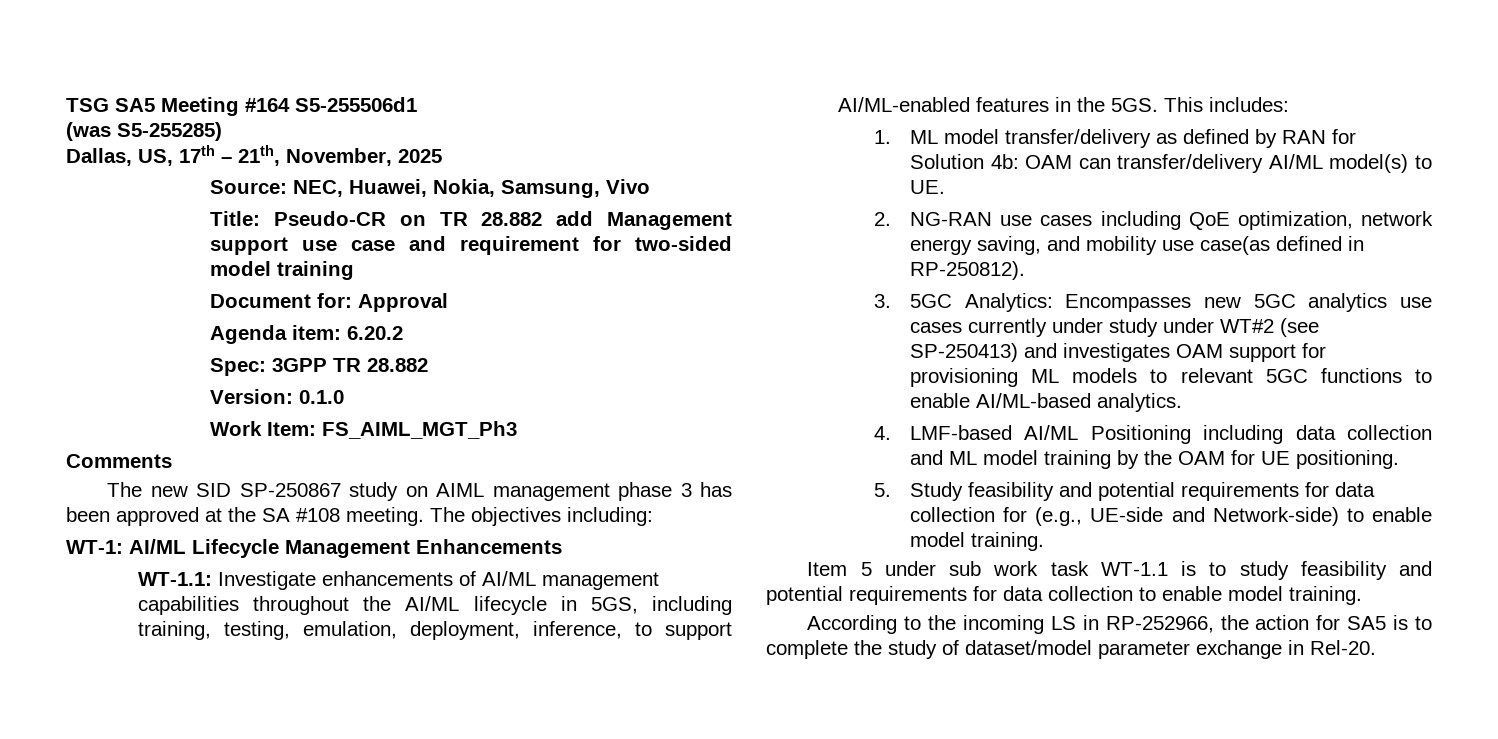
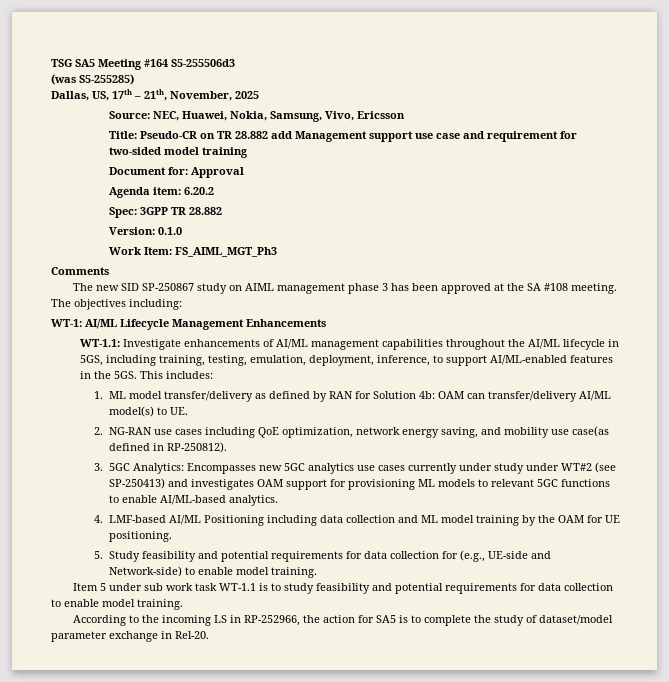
[295,97,417,112] S5-255506d1 -> [171,59,235,67] S5-255506d3
[606,179,651,194] Vivo -> [324,111,405,121] Vivo, Ericsson

